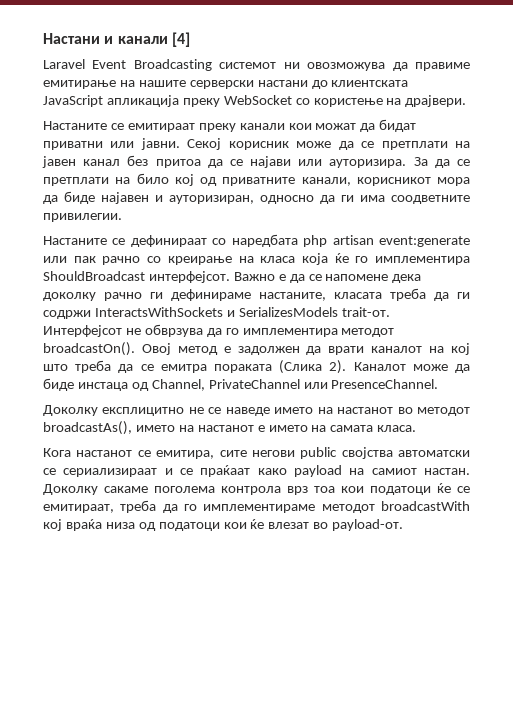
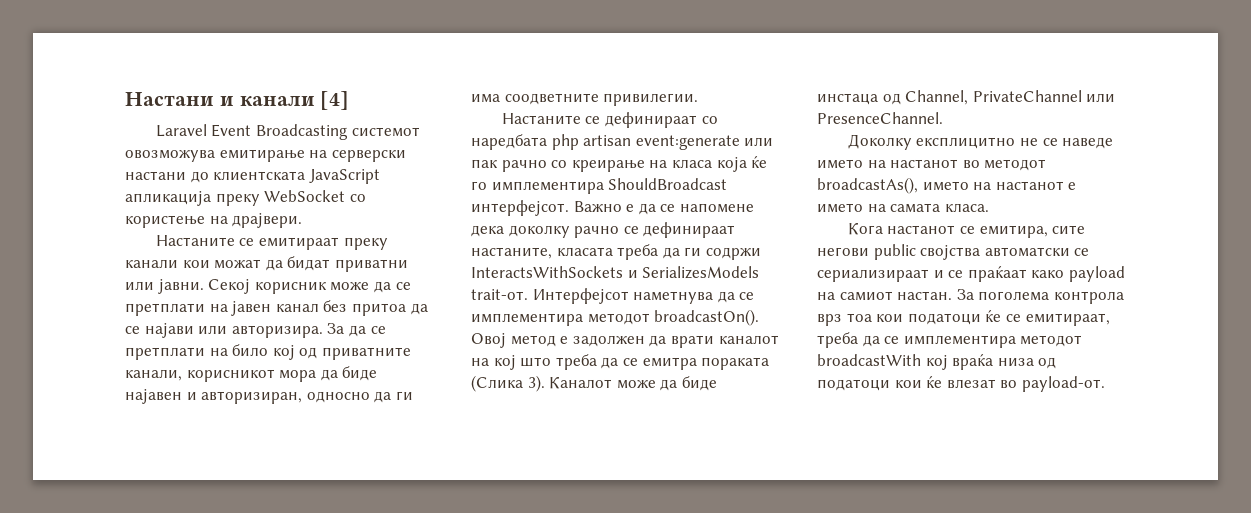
[283,62,470,71] ни овозможува да правиме -> [125,149,215,162] овозможува
[138,80,186,87] нашите -> (328, 154) none
[329,159,407,168] ауторизира. -> [231,325,323,338] авторизира.
[169,195,254,204] ауторизиран, -> [201,391,303,404] авторизиран,
[150,289,251,301] ги дефинираме -> [623,222,736,238] се дефинираат
[125,324,239,337] не обврзува да го -> [633,291,755,304] наметнува да се
[329,360,347,374] 2). -> [527,375,545,392] 3).
[43,484,148,495] Доколку сакаме -> [956,289,974,300] За
[184,504,316,513] го имплементираме -> [884,335,1016,348] се имплементира

